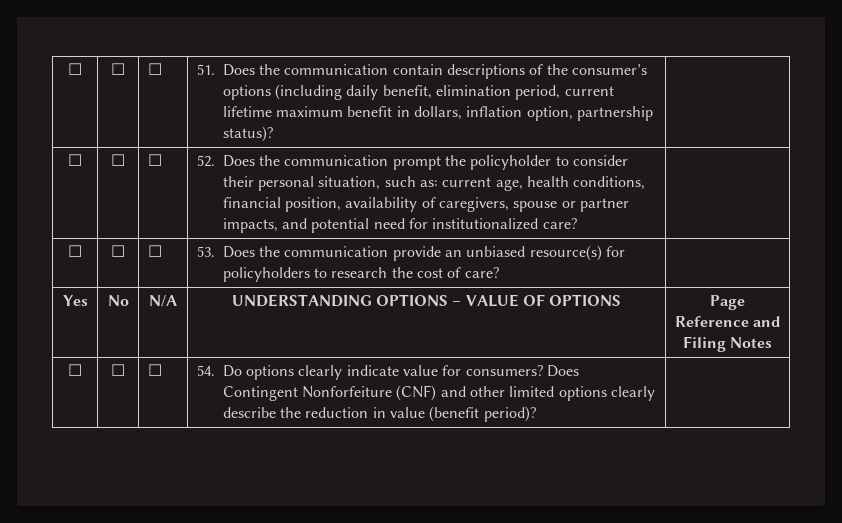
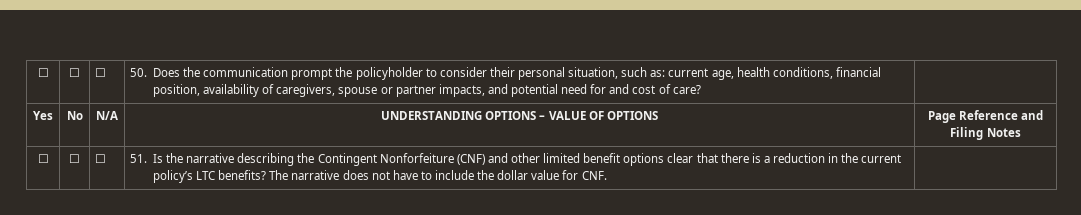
[68,63,82,75] [111,63,125,75] [147,63,162,75] [196,64,647,79] [222,84,614,100] [222,106,653,121] [222,126,273,142] [68,154,82,166] [111,154,125,166] [147,154,162,166] [196,155,215,167] ☐ | ☐ | ☐ | 51. Does the communication contain descriptions of the consumer’s options (including daily benefit, elimination period, current lifetime maximum benefit in dollars, inflation option, partnership status)? | // ☐ | ☐ | ☐ | 52. -> [37,68,49,77] [69,68,80,77] [95,68,107,77] [130,68,148,77] ☐ | ☐ | ☐ | 50.
[432,218,577,230] [68,245,82,257] [111,245,125,257] [147,245,162,257] [196,245,625,261] [222,267,413,282] institutionalized care? | // ☐ | ☐ | ☐ | 53. Does the communication provide an unbiased resource(s) for policyholders to research the -> [609,84,630,94] and
[196,365,579,380] 54. Do options clearly indicate value for consumers? Does -> [130,153,315,166] 51. Is the narrative describing the
[558,386,655,401] [222,406,536,422] options clearly describe the reduction in value (benefit period)? -> [583,153,902,166] [153,170,607,183] benefit options clear that there is a reduction in the current policy’s LTC benefits? The narrative does not have to include the dollar value for CNF.

